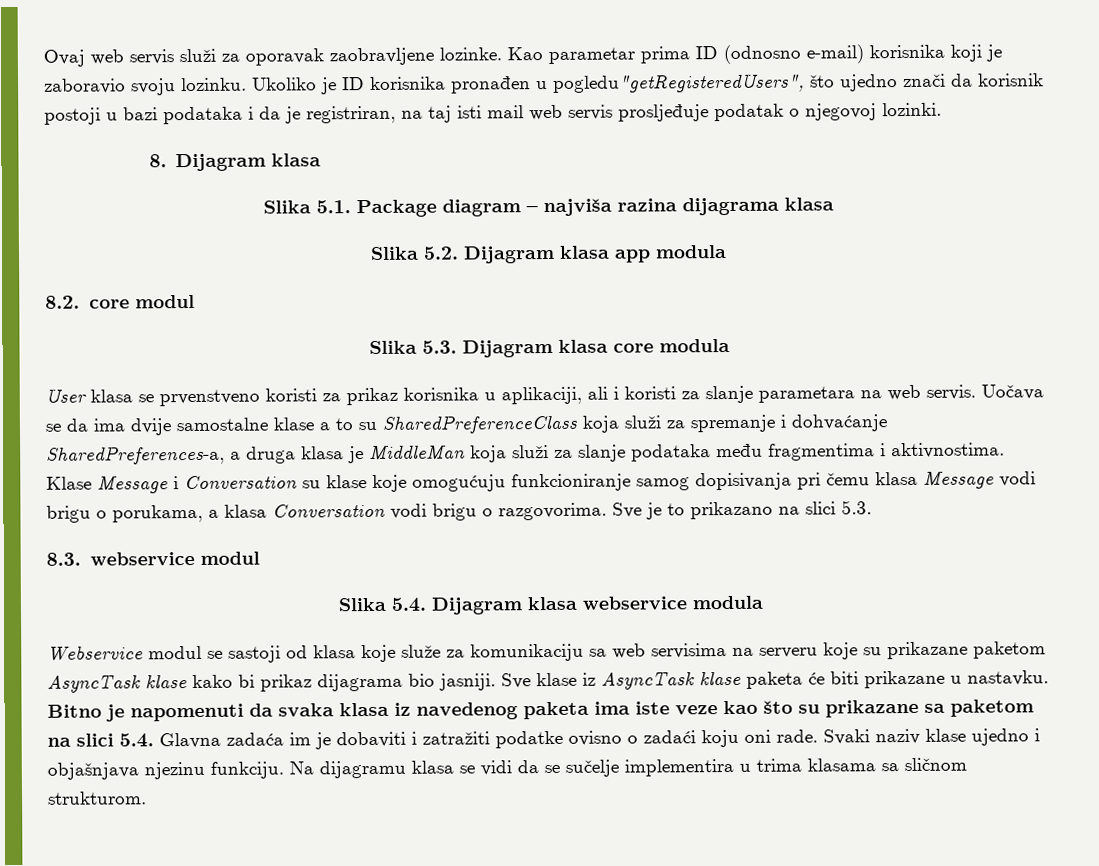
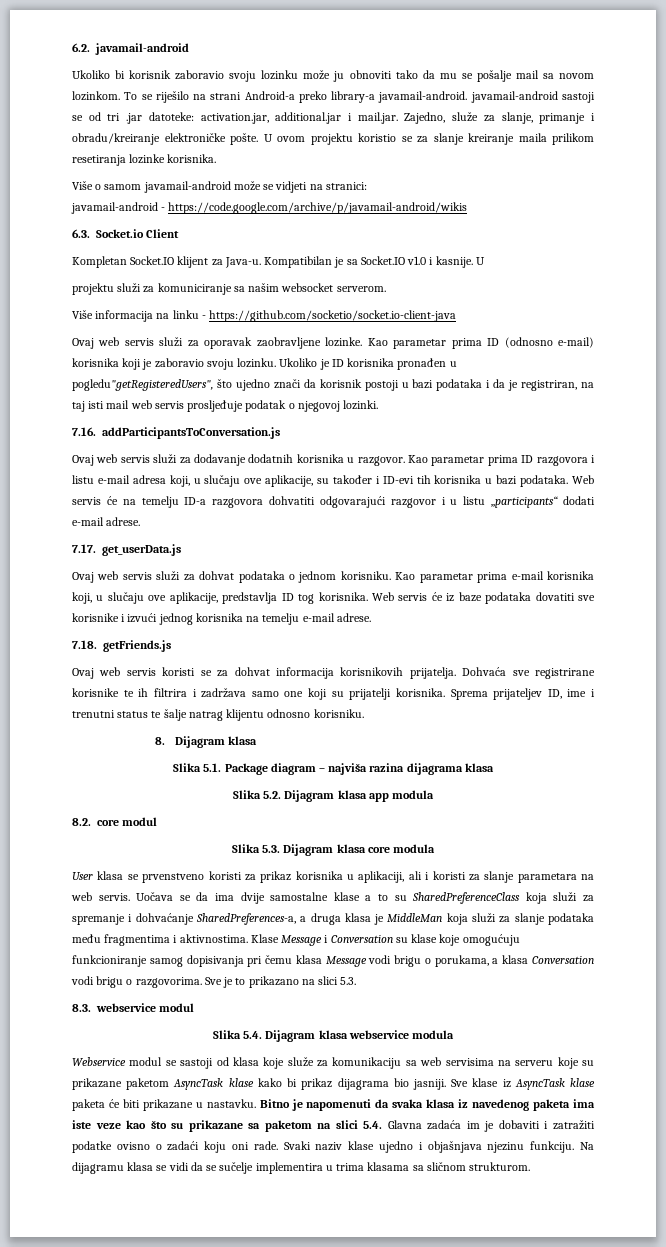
(43, 58) none -> [72,43,189,55] [72,70,594,82] [72,91,595,103] [72,112,595,124] [72,133,594,145] [72,154,217,166] [72,181,367,193] [71,202,468,214] [72,229,180,238] [72,256,485,268] [72,283,386,295] [72,310,457,322] 6.2. javamail-android // Ukoliko bi korisnik zaboravio svoju lozinku može ju obnoviti tako da mu se pošalje mail sa novom lozinkom. To se riješilo na strani Android-a preko library-a javamail-android. javamail-android sastoji se od tri .jar datoteke: activation.jar, additional.jar i mail.jar. Zajedno, služe za slanje, primanje i obradu/kreiranje elektroničke pošte. U ovom projektu koristio se za slanje kreiranje maila prilikom resetiranja lozinke korisnika. // Više o samom javamail-android može se vidjeti na stranici: // javamail-android - https://code.google.com/archive/p/javamail-android/wikis // 6.3. Socket.io Client // Kompletan Socket.IO klijent za Java-u. Kompatibilan je sa Socket.IO v1.0 i kasnije. U // projektu služi za komuniciranje sa našim websocket serverom. // Više informacija na linku - https://github.com/socketio/socket.io-client-java //
(942, 109) none -> [72,427,280,439] [72,454,595,466] [72,475,594,487] [72,496,596,508] [72,517,141,526] [72,544,181,556] [72,571,595,583] [72,592,595,604] [72,613,371,625] [72,640,171,652] [72,667,595,679] [72,688,595,700] [72,709,364,721] // 7.16. addParticipantsToConversation.js // Ovaj web servis služi za dodavanje dodatnih korisnika u razgovor. Kao parametar prima ID razgovora i listu e-mail adresa koji, u slučaju ove aplikacije, su također i ID-evi tih korisnika u bazi podataka. Web servis će na temelju ID-a razgovora dohvatiti odgovarajući razgovor i u listu „participants“ dodati e-mail adrese. // 7.17. get_userData.js // Ovaj web servis služi za dohvat podataka o jednom korisniku. Kao parametar prima e-mail korisnika koji, u slučaju ove aplikacije, predstavlja ID tog korisnika. Web servis će iz baze podataka dovatiti sve korisnike i izvući jednog korisnika na temelju e-mail adrese. // 7.18. getFriends.js // Ovaj web servis koristi se za dohvat informacija korisnikovih prijatelja. Dohvaća sve registrirane korisnike te ih filtrira i zadržava samo one koji su prijatelji korisnika. Sprema prijateljev ID, ime i trenutni status te šalje natrag klijentu odnosno korisniku.

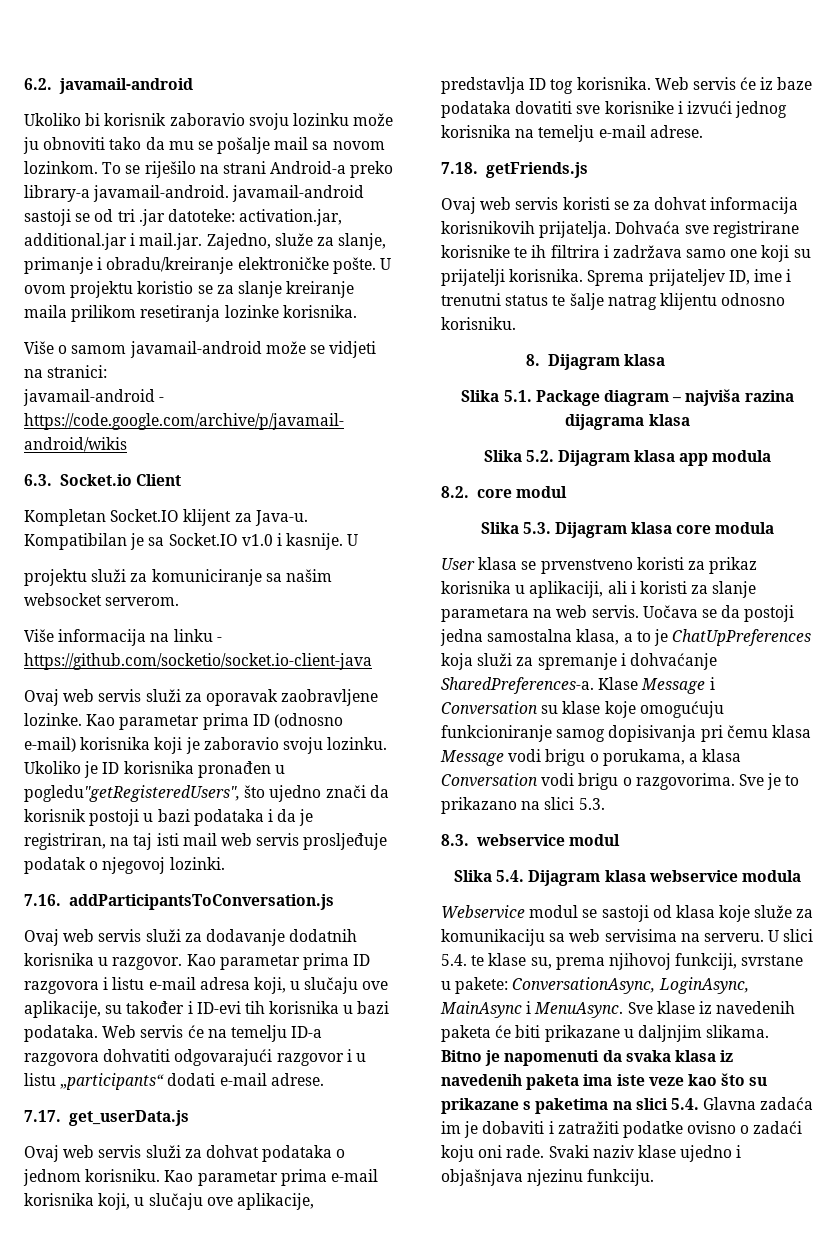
[214,892,521,904] ima dvije samostalne klase a to su SharedPreferenceClass -> [744,605,795,622] [440,629,812,646] postoji jedna samostalna klasa, a to je ChatUpPreferences
[195,913,595,925] [72,934,248,946] SharedPreferences-a, a druga klasa je MiddleMan koja služi za slanje podataka među fragmentima i aktivnostima. -> [441,677,594,694] SharedPreferences-a.
[515,1057,594,1069] [72,1078,446,1090] serveru koje su prikazane paketom AsyncTask klase kako bi prikaz dijagrama bio jasniji. -> [703,929,814,942] [441,953,804,970] [441,977,749,994] [440,1001,624,1018] serveru. U slici 5.4. te klase su, prema njihovoj funkciji, svrstane u pakete: ConversationAsync, LoginAsync, MainAsync i MenuAsync.
[514,1078,596,1090] AsyncTask klase -> [716,1001,796,1014] navedenih
[206,1099,256,1108] nastavku. -> [637,1025,770,1042] daljnjim slikama.
[472,1099,530,1111] navedenog -> [441,1074,522,1086] navedenih
[248,1120,312,1132] sa paketom -> [523,1098,609,1114] s paketima
[580,1142,595,1150] [72,1162,531,1174] Na dijagramu klasa se vidi da se sučelje implementira u trima klasama sa sličnom strukturom. -> (655, 1177) none

